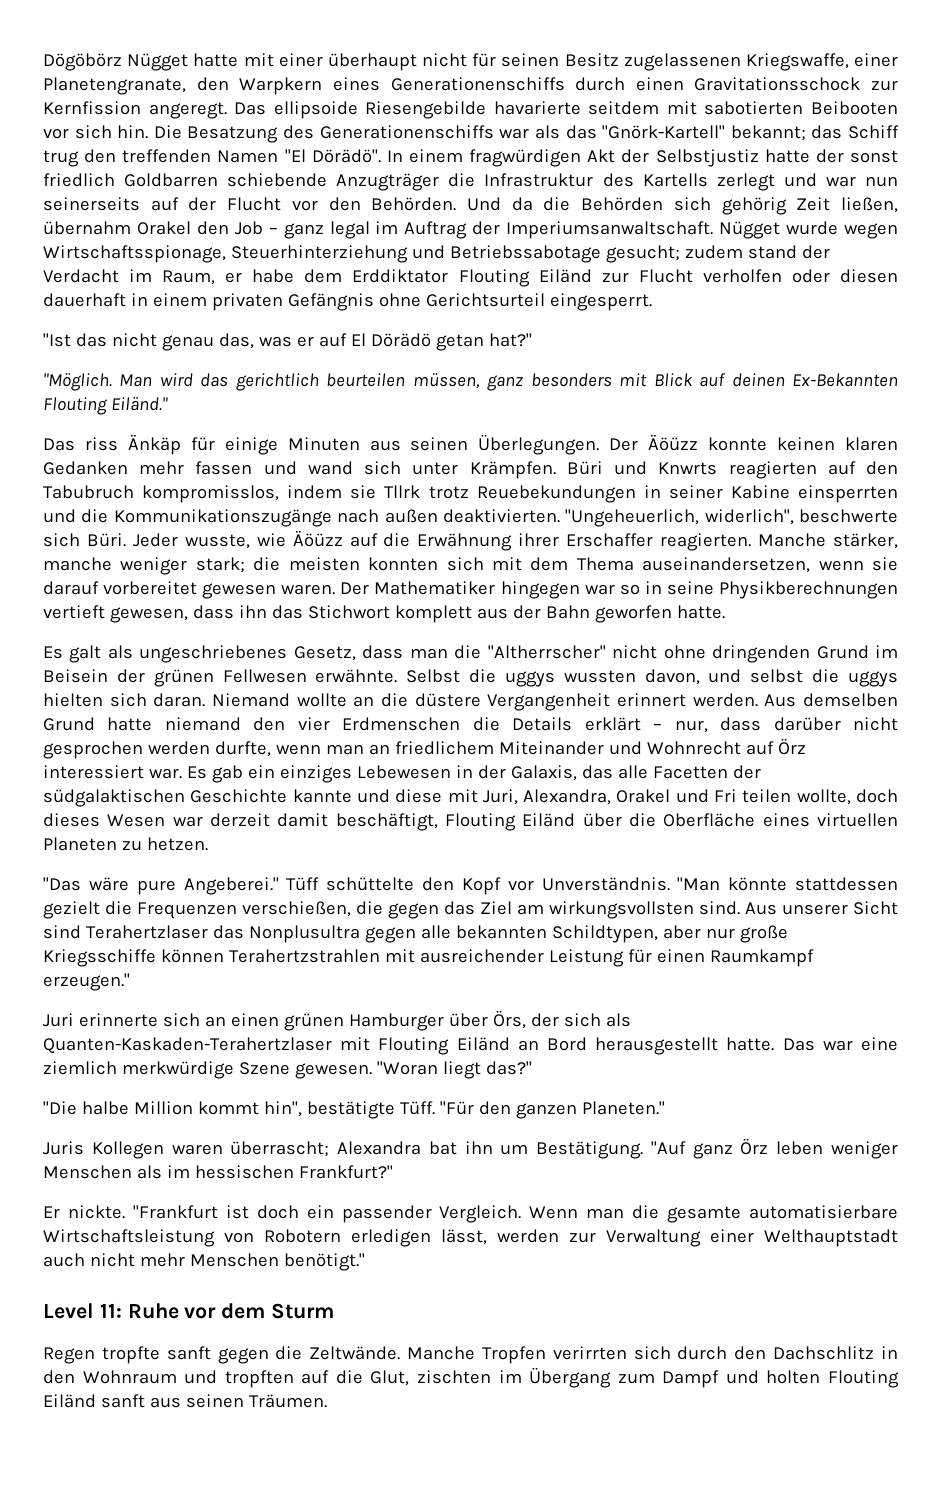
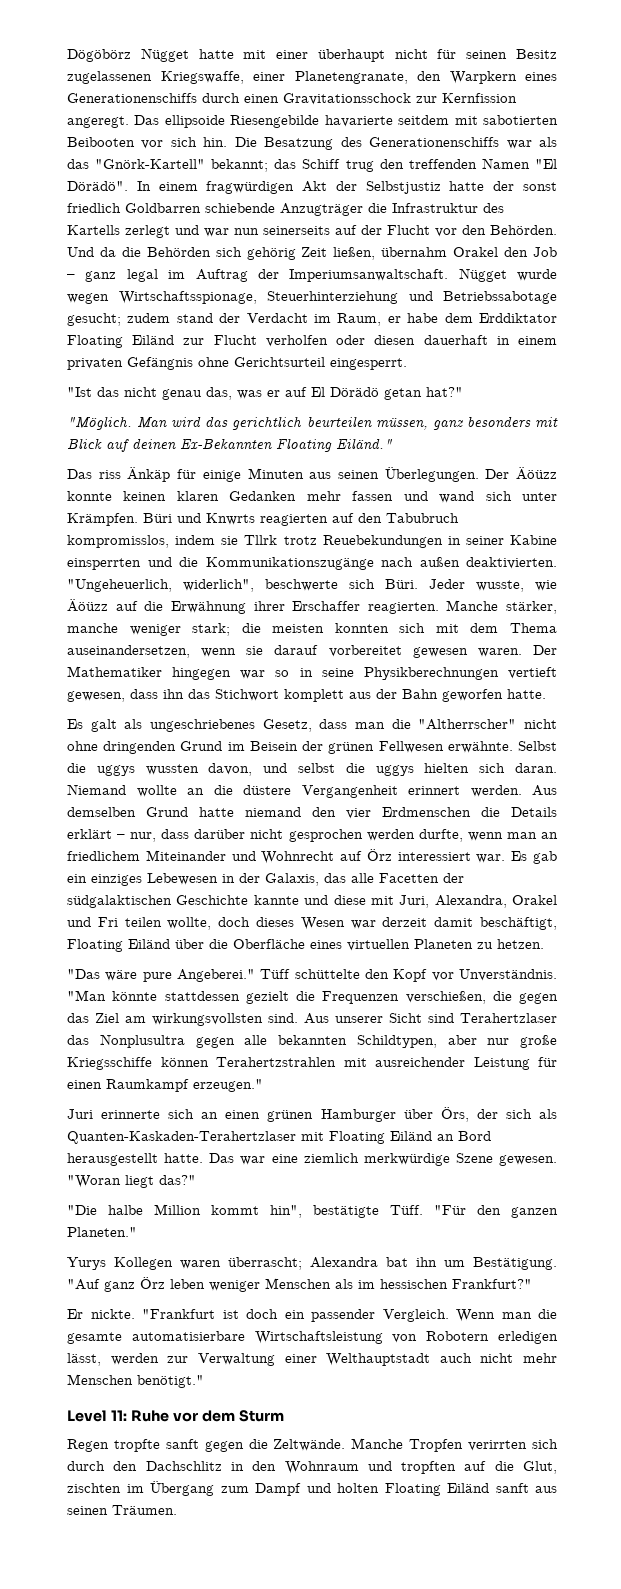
[458,269,530,287] Flouting -> [67,335,123,348] Floating
[43,397,107,415] Flouting -> [276,438,332,452] Floating
[444,813,516,831] Flouting -> [67,939,123,952] Floating
[378,1037,450,1055] Flouting -> [329,1131,385,1144] Floating
[43,1141,84,1155] Juris -> [67,1257,106,1270] Yurys
[827,1370,899,1388] Flouting -> [384,1483,441,1496] Floating

